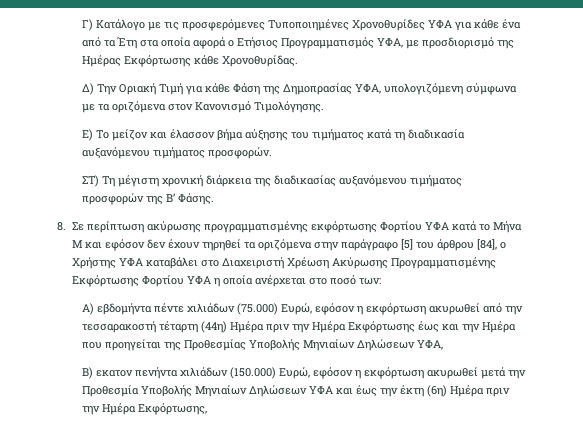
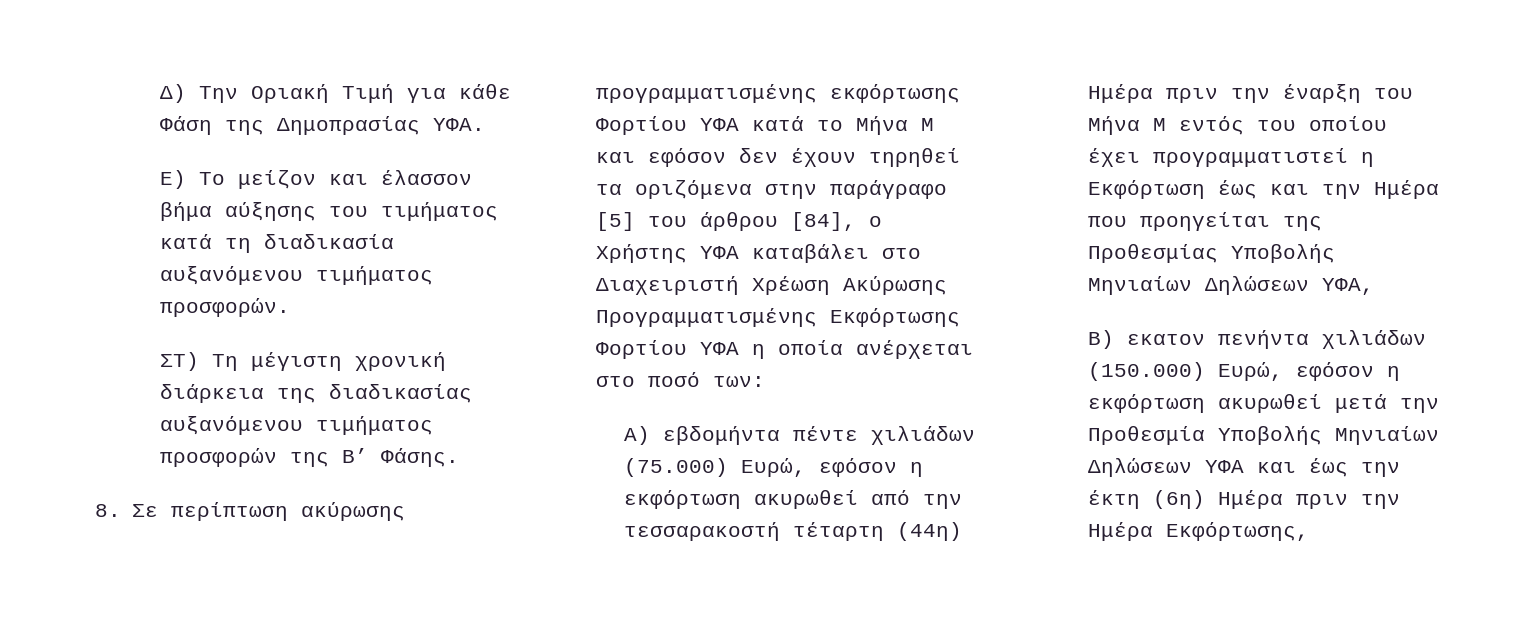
[82,19,522,31] [82,37,515,49] [82,55,299,67] Γ) Κατάλογο με τις προσφερόμενες Τυποποιημένες Χρονοθυρίδες ΥΦΑ για κάθε ένα από τα Έτη στα οποία αφορά ο Ετήσιος Προγραμματισμός ΥΦΑ, με προσδιορισμό της Ημέρας Εκφόρτωσης κάθε Χρονοθυρίδας. // -> (160, 93) none
[355,83,518,95] [82,101,325,113] ΥΦΑ, υπολογιζόμενη σύμφωνα με τα οριζόμενα στον Κανονισμό Τιμολόγησης. -> [433,118,486,131] ΥΦΑ.
[312,321,416,333] Ημέρα Εκφόρτωσης -> [1283,84,1414,103] [1088,116,1388,135] [1088,148,1375,167] [1088,180,1206,199] έναρξη του Μήνα Μ εντός του οποίου έχει προγραμματιστεί η Εκφόρτωση

